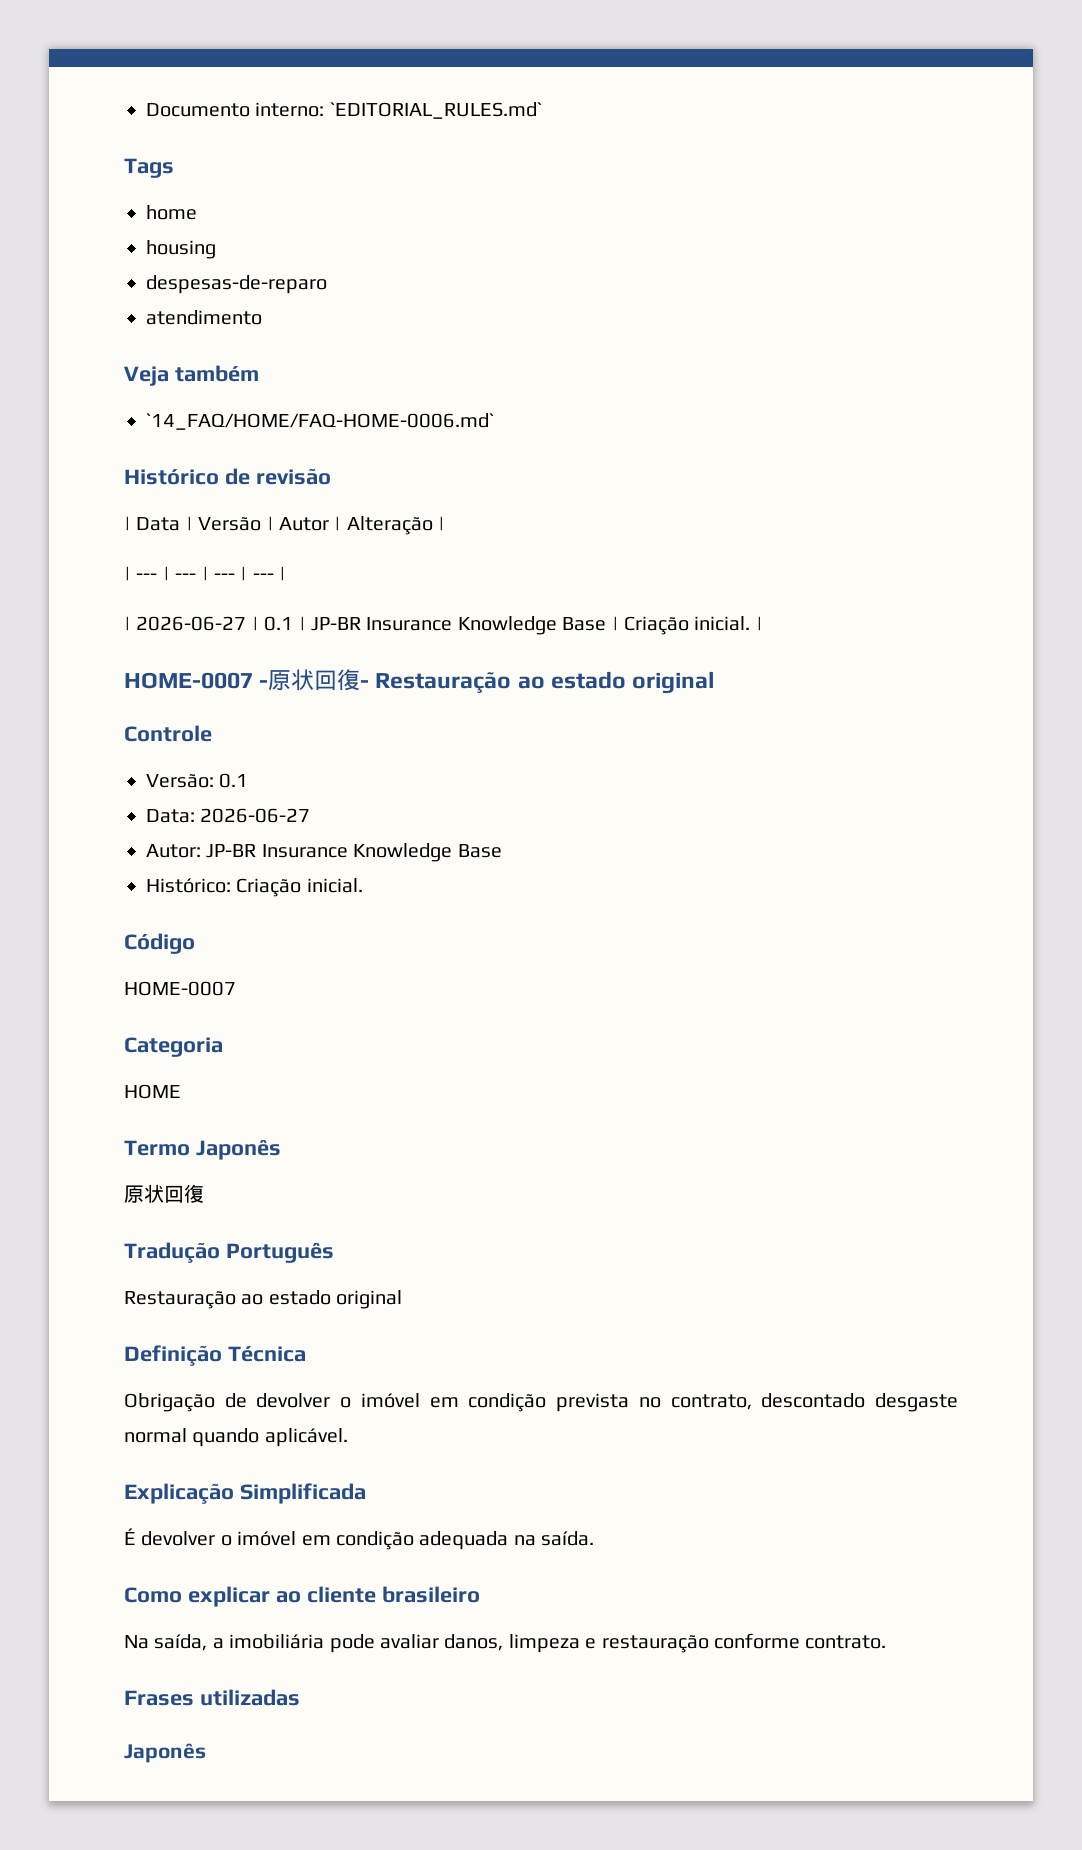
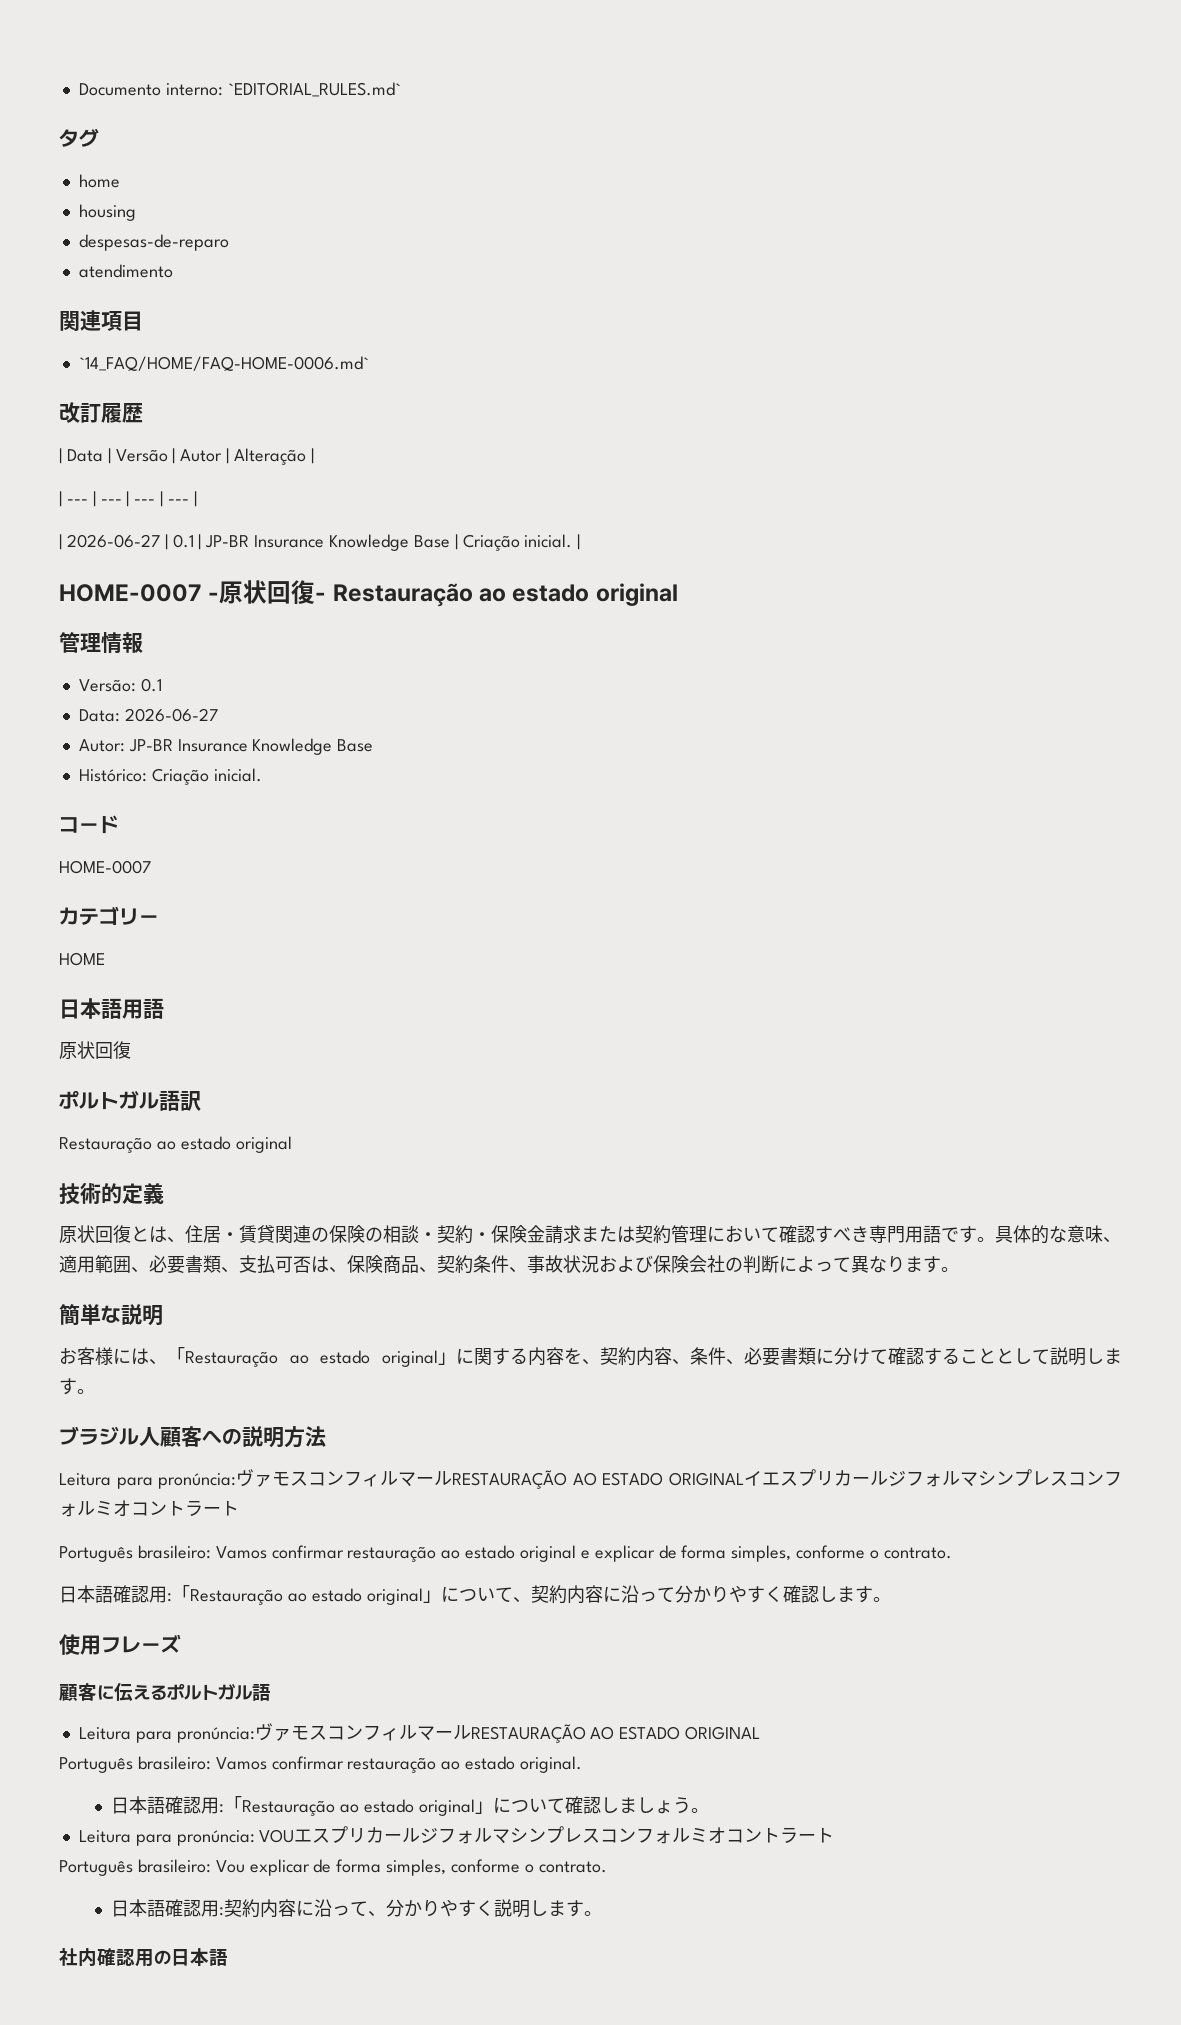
[124,158,174,178] Tags -> [59,128,99,147] タグ
[124,365,259,386] Veja também -> [59,310,143,331] 関連項目
[124,468,331,485] Histórico de revisão -> [59,402,143,423] 改訂履歴
[124,725,212,742] Controle -> [59,632,143,654] 管理情報
[124,933,195,954] Código -> [59,815,119,834] コード
[124,1037,223,1057] Categoria -> [59,906,159,925] カテゴリー
[124,1140,281,1160] Termo Japonês -> [59,998,164,1019] 日本語用語
[124,1242,334,1263] [124,1290,403,1309] [124,1345,306,1366] [124,1393,959,1412] [124,1428,348,1447] [124,1483,366,1504] [124,1528,595,1550] [124,1586,480,1607] [124,1633,887,1653] [124,1689,300,1706] [124,1743,206,1763] Tradução Português // Restauração ao estado original // Definição Técnica // Obrigação de devolver o imóvel em condição prevista no contrato, descontado desgaste normal quando aplicável. // Explicação Simplificada // É devolver o imóvel em condição adequada na saída. // Como explicar ao cliente brasileiro // Na saída, a imobiliária pode avaliar danos, limpeza e restauração conforme contrato. // Frases utilizadas // Japonês -> [59,1090,201,1111] [59,1136,292,1153] [59,1182,164,1205] [59,1225,1121,1244] [59,1255,959,1274] [59,1304,163,1326] [59,1347,1122,1367] [59,1378,95,1395] [59,1426,326,1448] [59,1469,1122,1489] [59,1500,239,1517] [59,1545,952,1562] [59,1585,891,1605] [59,1634,181,1655] [59,1683,271,1701] [78,1723,761,1743] [59,1756,583,1773] [111,1796,709,1816] [78,1826,835,1846] [59,1859,607,1876] [111,1899,603,1918] [59,1948,228,1967] ポルトガル語訳 // Restauração ao estado original // 技術的定義 // 原状回復とは、住居・賃貸関連の保険の相談・契約・保険金請求または契約管理において確認すべき専門用語です。具体的な意味、適用範囲、必要書類、支払可否は、保険商品、契約条件、事故状況および保険会社の判断によって異なります。 // 簡単な説明 // お客様には、「Restauração ao estado original」に関する内容を、契約内容、条件、必要書類に分けて確認することとして説明します。 // ブラジル人顧客への説明方法 // Leitura para pronúncia:ヴァモスコンフィルマールRESTAURAÇÃO AO ESTADO ORIGINALイエスプリカールジフォルマシンプレスコンフォルミオコントラート // Português brasileiro: Vamos confirmar restauração ao estado original e explicar de forma simples, conforme o contrato. // 日本語確認用:「Restauração ao estado original」について、契約内容に沿って分かりやすく確認します。 // 使用フレーズ // 顧客に伝えるポルトガル語 // Leitura para pronúncia:ヴァモスコンフィルマールRESTAURAÇÃO AO ESTADO ORIGINAL // Português brasileiro: Vamos confirmar restauração ao estado original. // 日本語確認用:「Restauração ao estado original」について確認しましょう。 // Leitura para pronúncia: VOUエスプリカールジフォルマシンプレスコンフォルミオコントラート // Português brasileiro: Vou explicar de forma simples, conforme o contrato. // 日本語確認用:契約内容に沿って、分かりやすく説明します。 // 社内確認用の日本語

